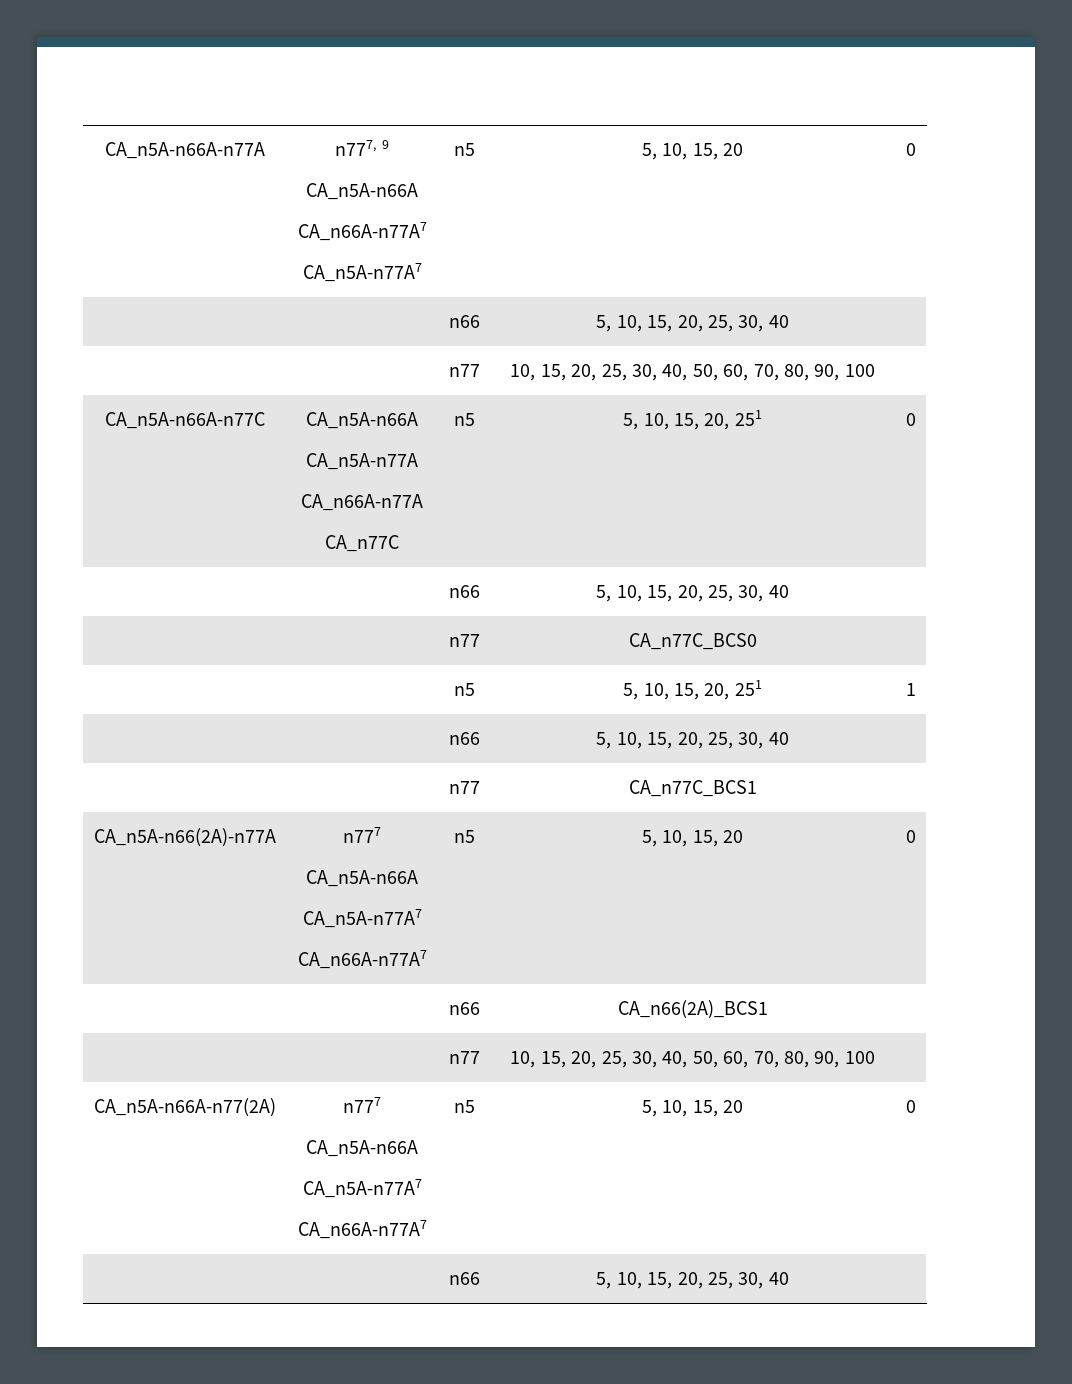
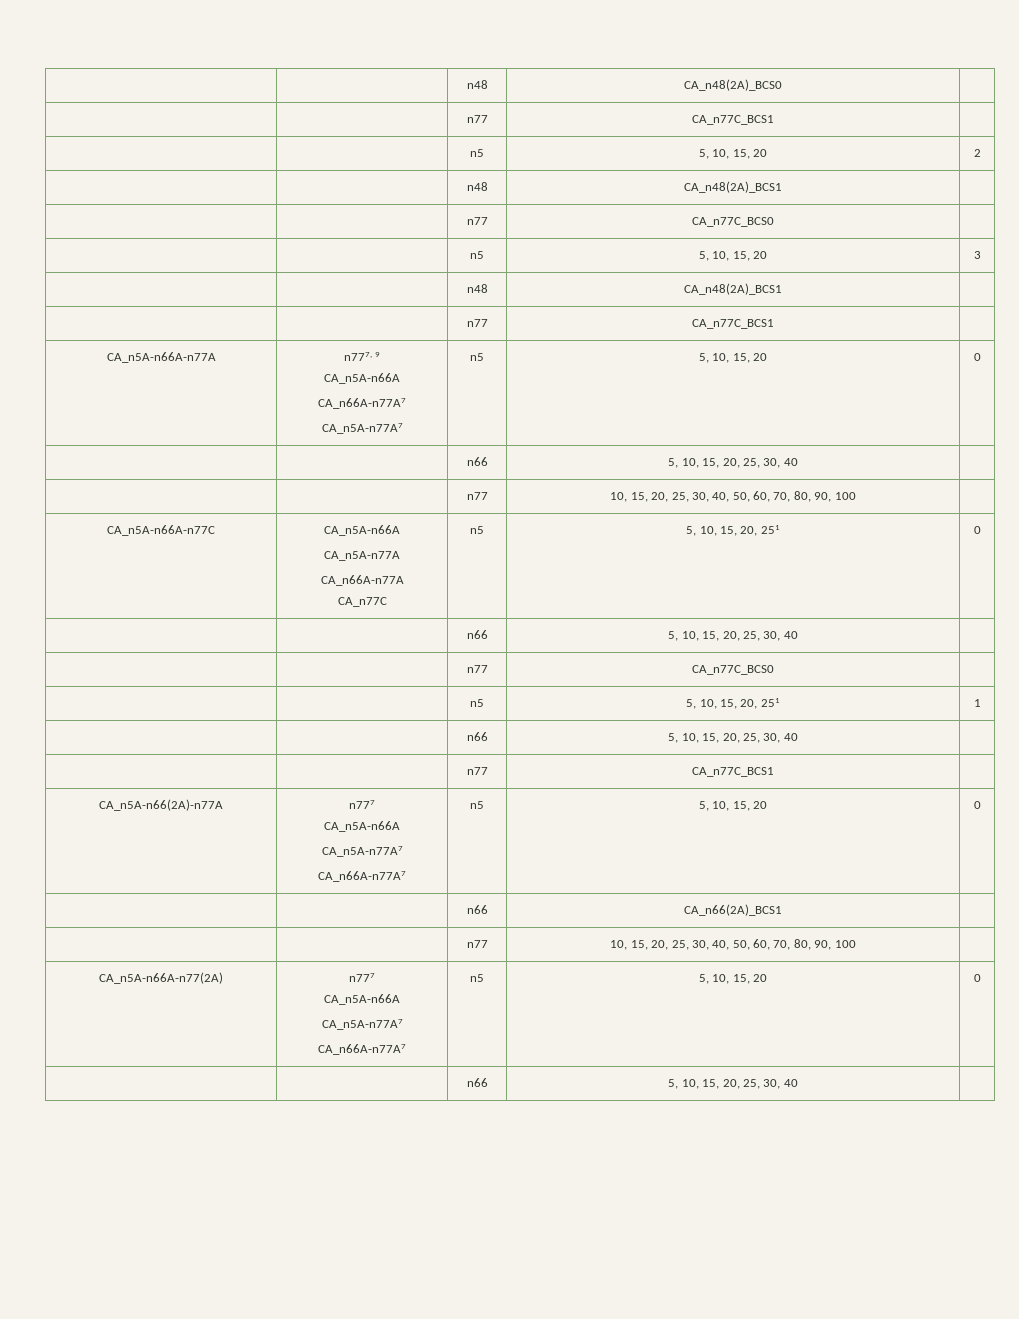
(105, 150) none -> [466,80,488,89] [684,79,782,91] [466,115,488,123] [692,115,774,125] [470,149,484,157] [698,149,768,159] [973,149,981,157] [466,182,488,191] [684,181,782,193] [466,217,488,225] [692,217,774,227] [470,251,484,259] [698,251,768,261] [973,251,981,259] [466,284,488,293] [684,283,782,295] [466,319,488,327] [692,319,774,329] | | n48 | CA_n48(2A)_BCS0 | // | | n77 | CA_n77C_BCS1 | // | | n5 | 5, 10, 15, 20 | 2 // | | n48 | CA_n48(2A)_BCS1 | // | | n77 | CA_n77C_BCS0 | // | | n5 | 5, 10, 15, 20 | 3 // | | n48 | CA_n48(2A)_BCS1 | // | | n77 | CA_n77C_BCS1 | //

